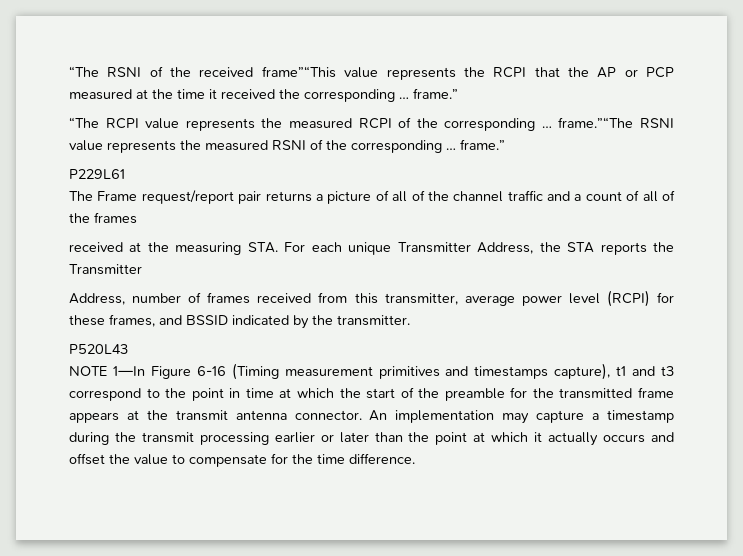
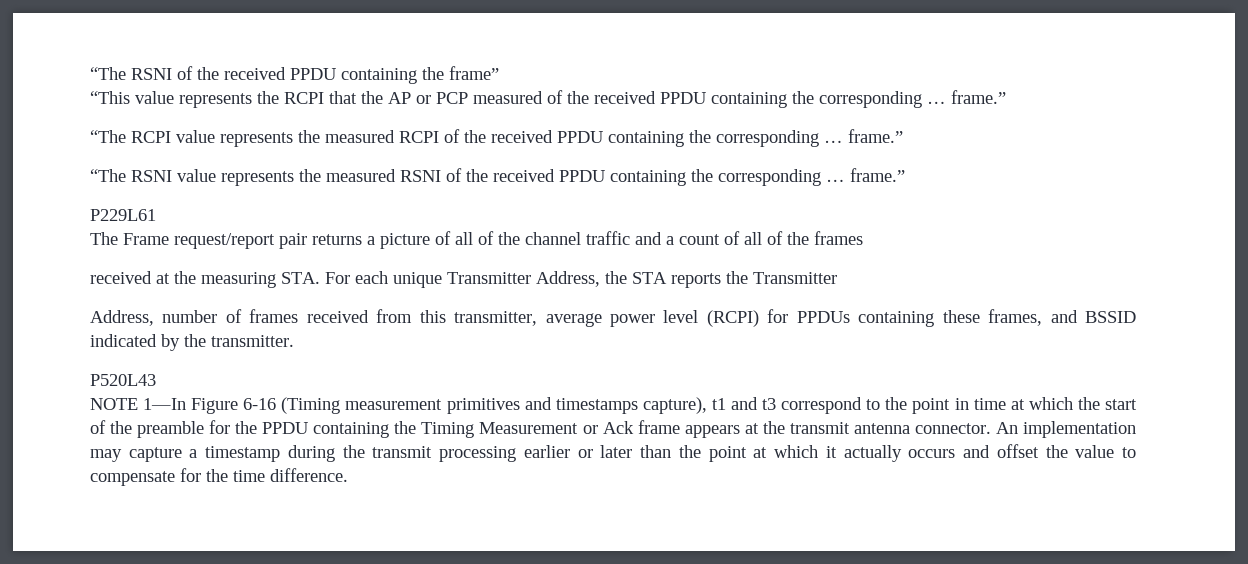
[261,66,336,78] frame”“This -> [290,66,499,84] [90,91,130,104] PPDU containing the frame” // “This
[136,89,275,99] at the time it received -> [547,90,787,108] of the received PPDU containing
[444,117,634,131] corresponding … frame.”“The -> [491,129,903,147] [90,169,126,182] received PPDU containing the corresponding … frame.” // “The
(347, 145) none -> [493,169,713,186] received PPDU containing the
(674, 297) none -> [796,311,935,327] PPDUs containing
[559,388,633,399] transmitted -> [262,421,634,438] PPDU containing the Timing Measurement or Ack

